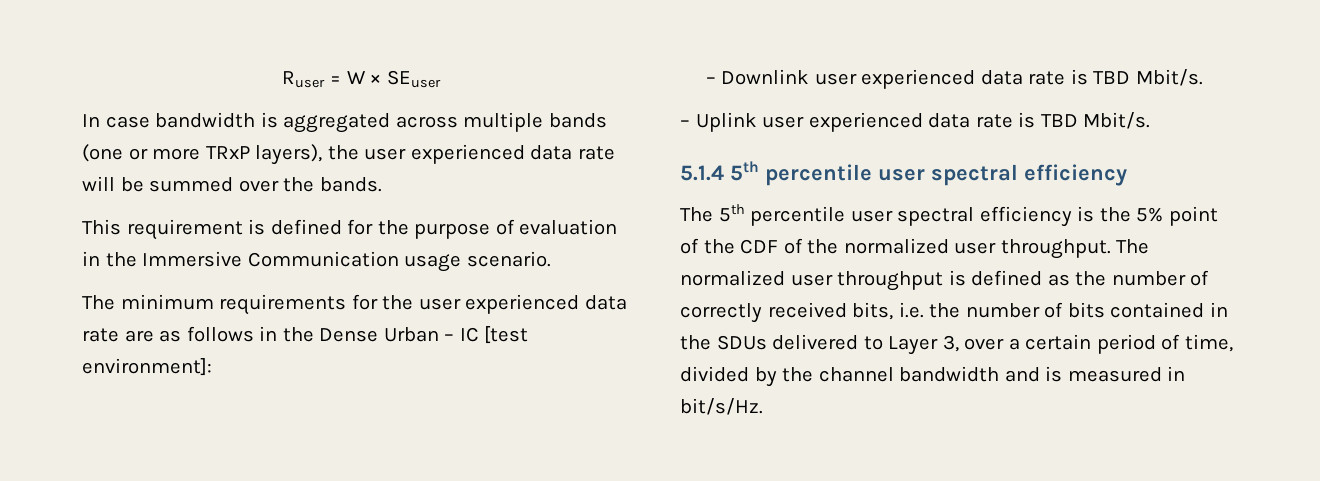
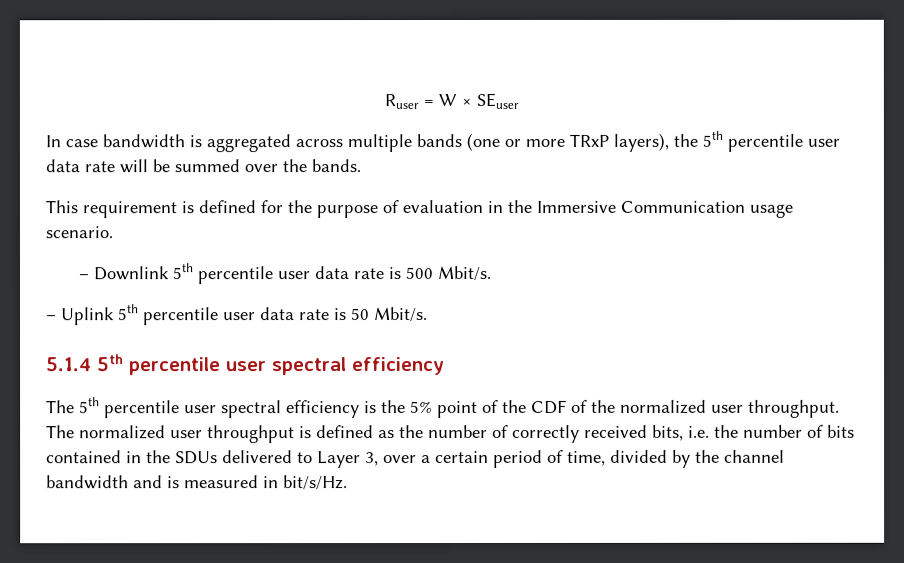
[364,144,525,164] user experienced -> [702,130,840,152] 5th percentile user
[82,294,627,315] [82,326,529,344] [82,358,212,376] // The minimum requirements for the user experienced data rate are as follows in the Dense Urban – IC [test environment]: -> (113, 232) none
[814,69,1131,89] user experienced data rate is TBD -> [172,263,434,285] 5th percentile user data rate is 500
[762,112,1078,132] user experienced data rate is TBD -> [118,304,370,326] 5th percentile user data rate is 50

